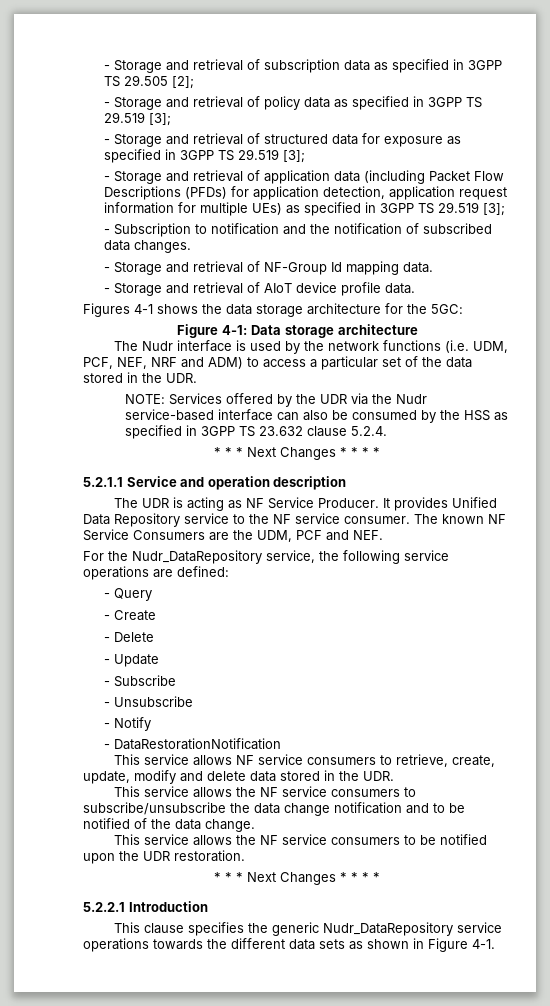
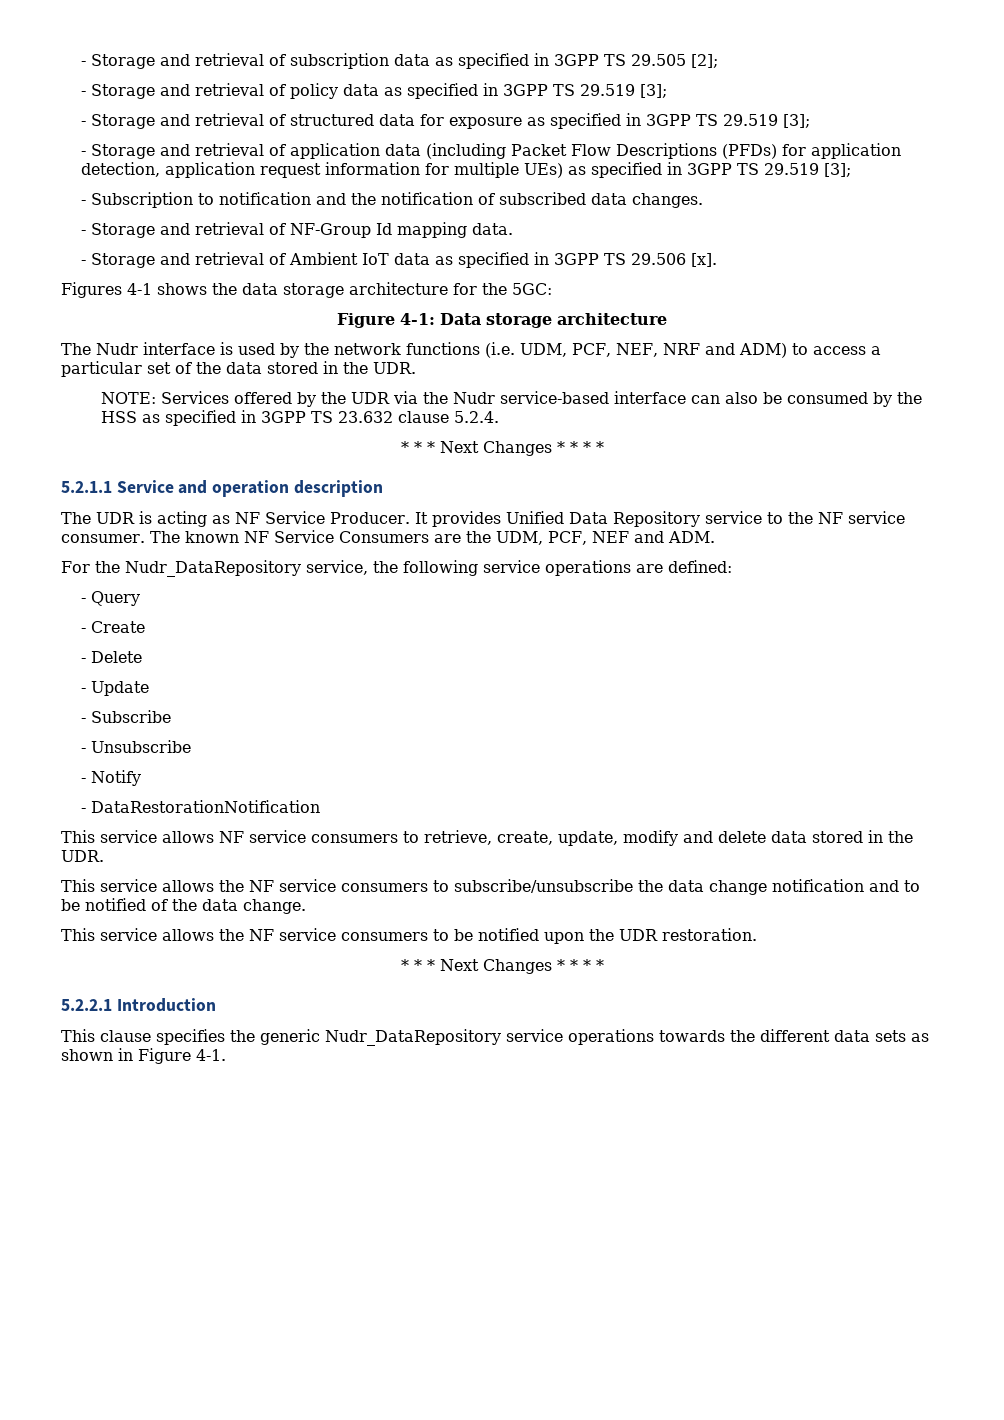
[264,282,416,296] AIoT device profile data. -> [289,252,718,268] Ambient IoT data as specified in 3GPP TS 29.506 [x].
[296,530,383,541] PCF and NEF. -> [547,531,715,545] PCF, NEF and ADM.

